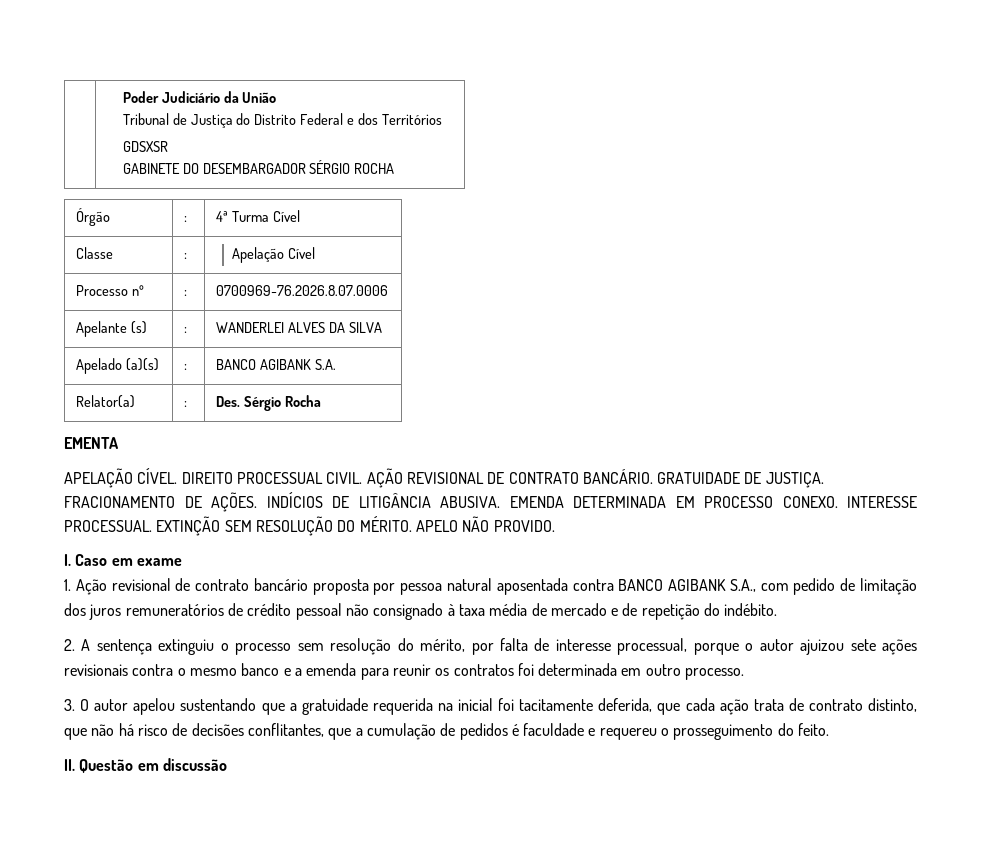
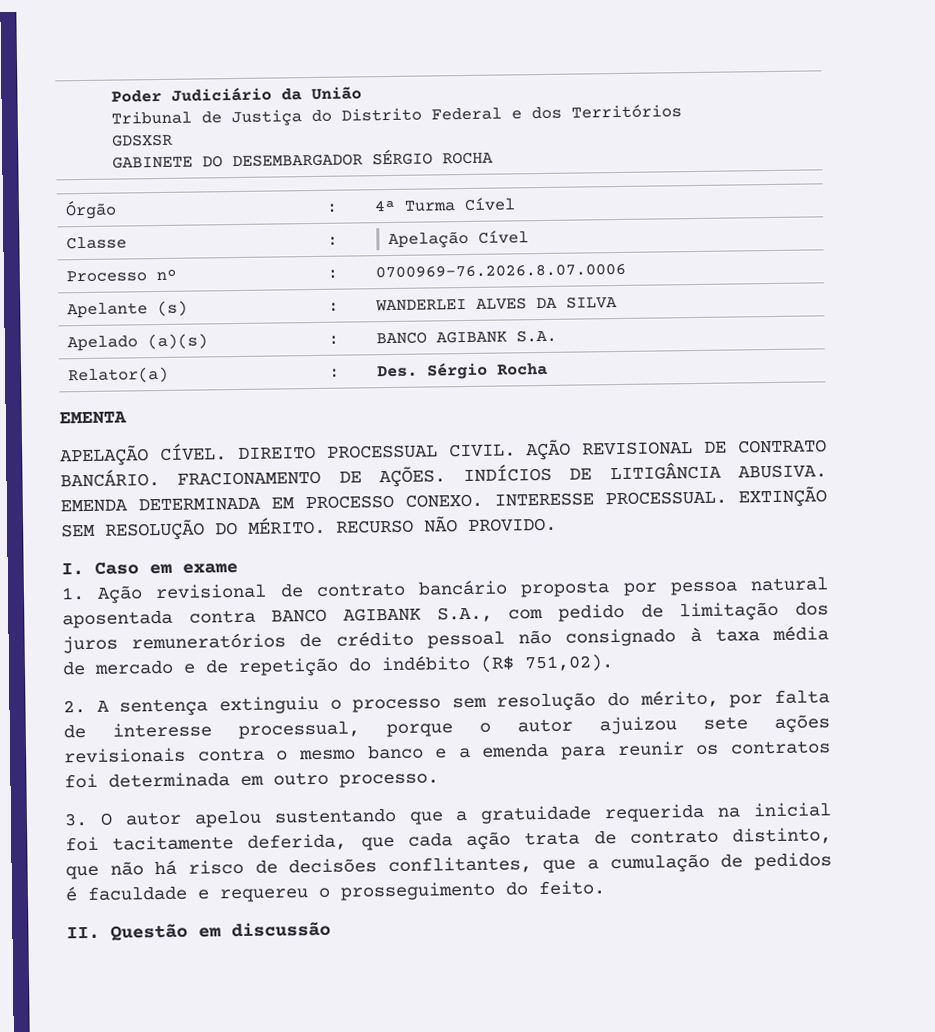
[657,472,824,488] GRATUIDADE DE JUSTIÇA. -> (160, 478) none
[415,520,458,532] APELO -> [336,519,414,534] RECURSO
[724,603,778,616] indébito. -> [381,654,614,673] indébito (R$ 751,02).

